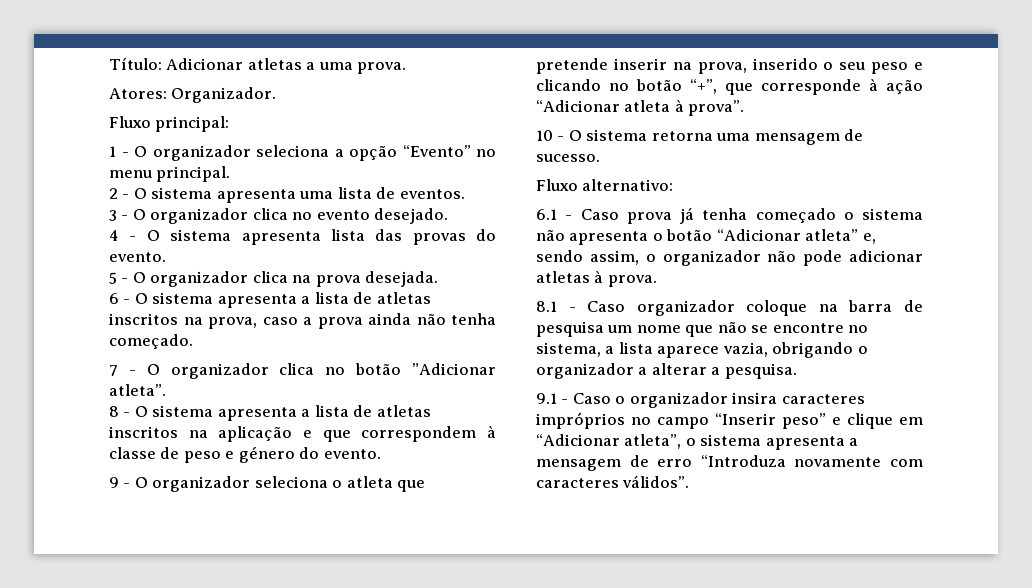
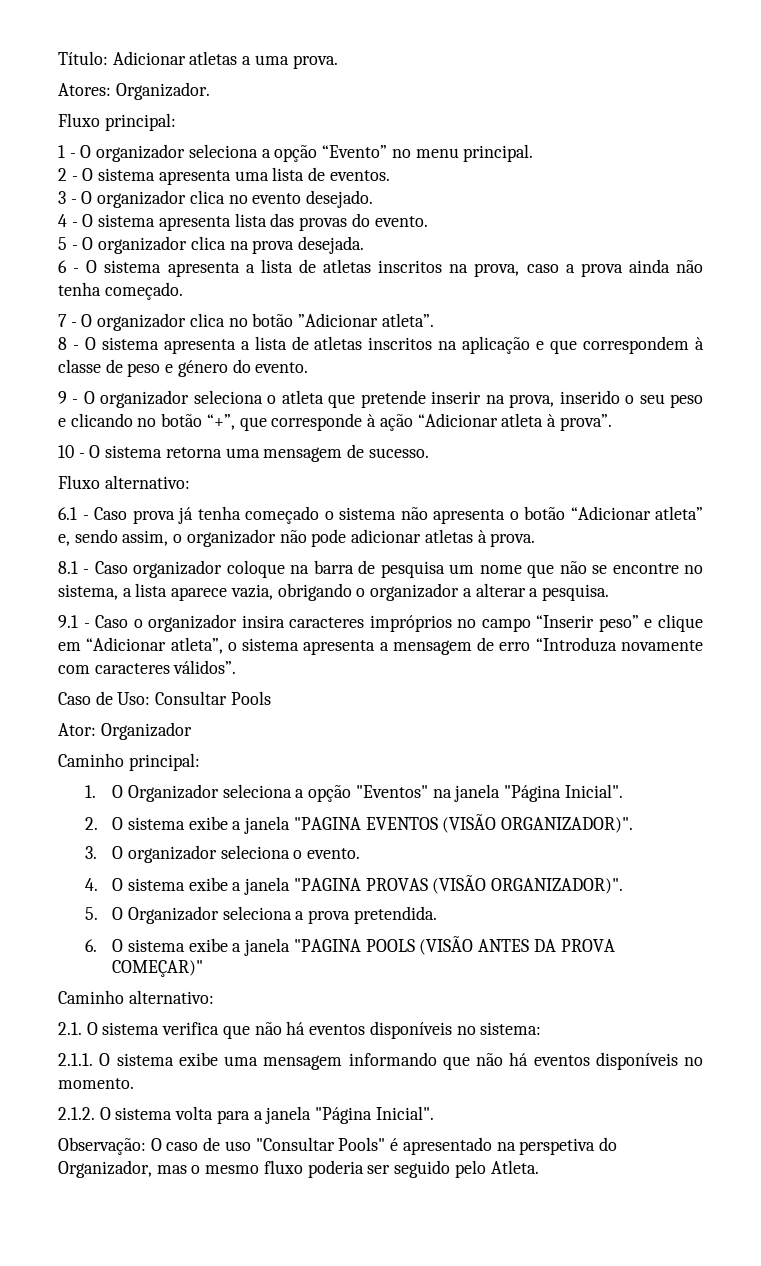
(690, 481) none -> [58,691,271,705] [58,722,192,740] [58,753,200,771] [85,784,623,802] [85,814,634,834] [85,845,361,863] [85,875,624,895] [85,906,437,924] [85,936,615,956] [112,960,204,977] [58,990,214,1004] [58,1021,542,1039] [58,1052,703,1070] [58,1078,134,1089] [58,1106,434,1124] [58,1137,617,1155] [58,1160,539,1178] // Caso de Uso: Consultar Pools // Ator: Organizador // Caminho principal: // 1. O Organizador seleciona a opção "Eventos" na janela "Página Inicial". // 2. O sistema exibe a janela "PAGINA EVENTOS (VISÃO ORGANIZADOR)". // 3. O organizador seleciona o evento. // 4. O sistema exibe a janela "PAGINA PROVAS (VISÃO ORGANIZADOR)". // 5. O Organizador seleciona a prova pretendida. // 6. O sistema exibe a janela "PAGINA POOLS (VISÃO ANTES DA PROVA COMEÇAR)" // Caminho alternativo: // 2.1. O sistema verifica que não há eventos disponíveis no sistema: // 2.1.1. O sistema exibe uma mensagem informando que não há eventos disponíveis no momento. // 2.1.2. O sistema volta para a janela "Página Inicial". // Observação: O caso de uso "Consultar Pools" é apresentado na perspetiva do Organizador, mas o mesmo fluxo poderia ser seguido pelo Atleta.

